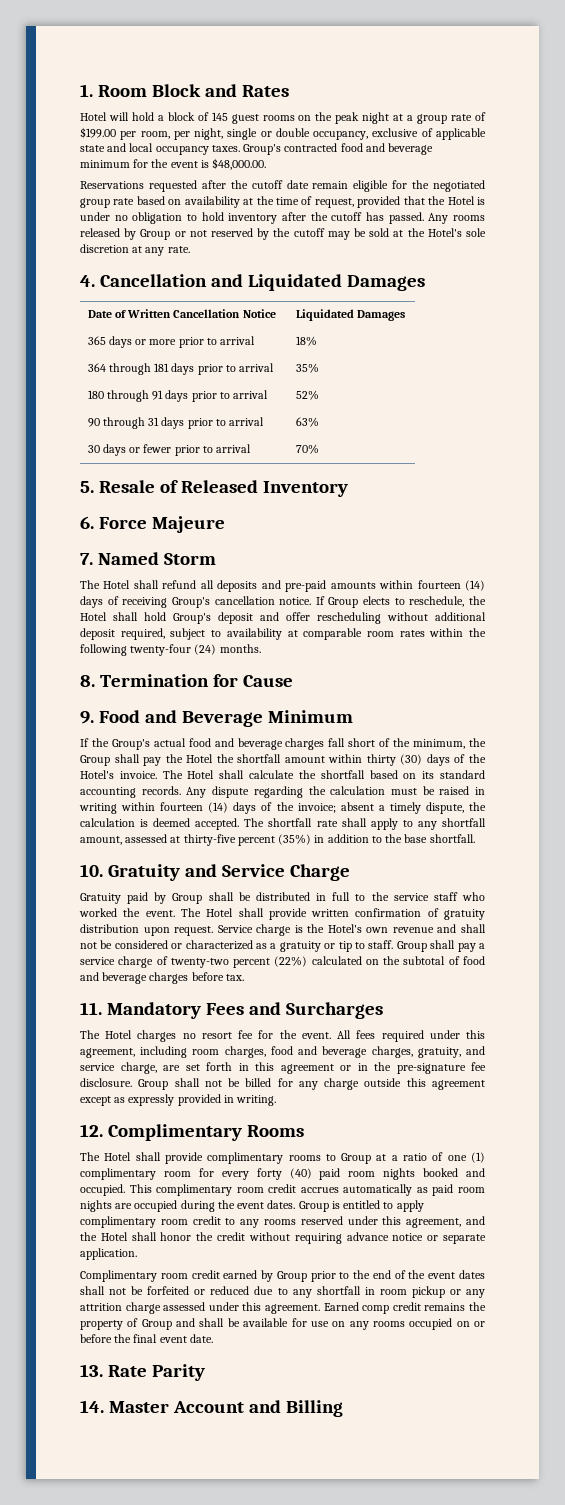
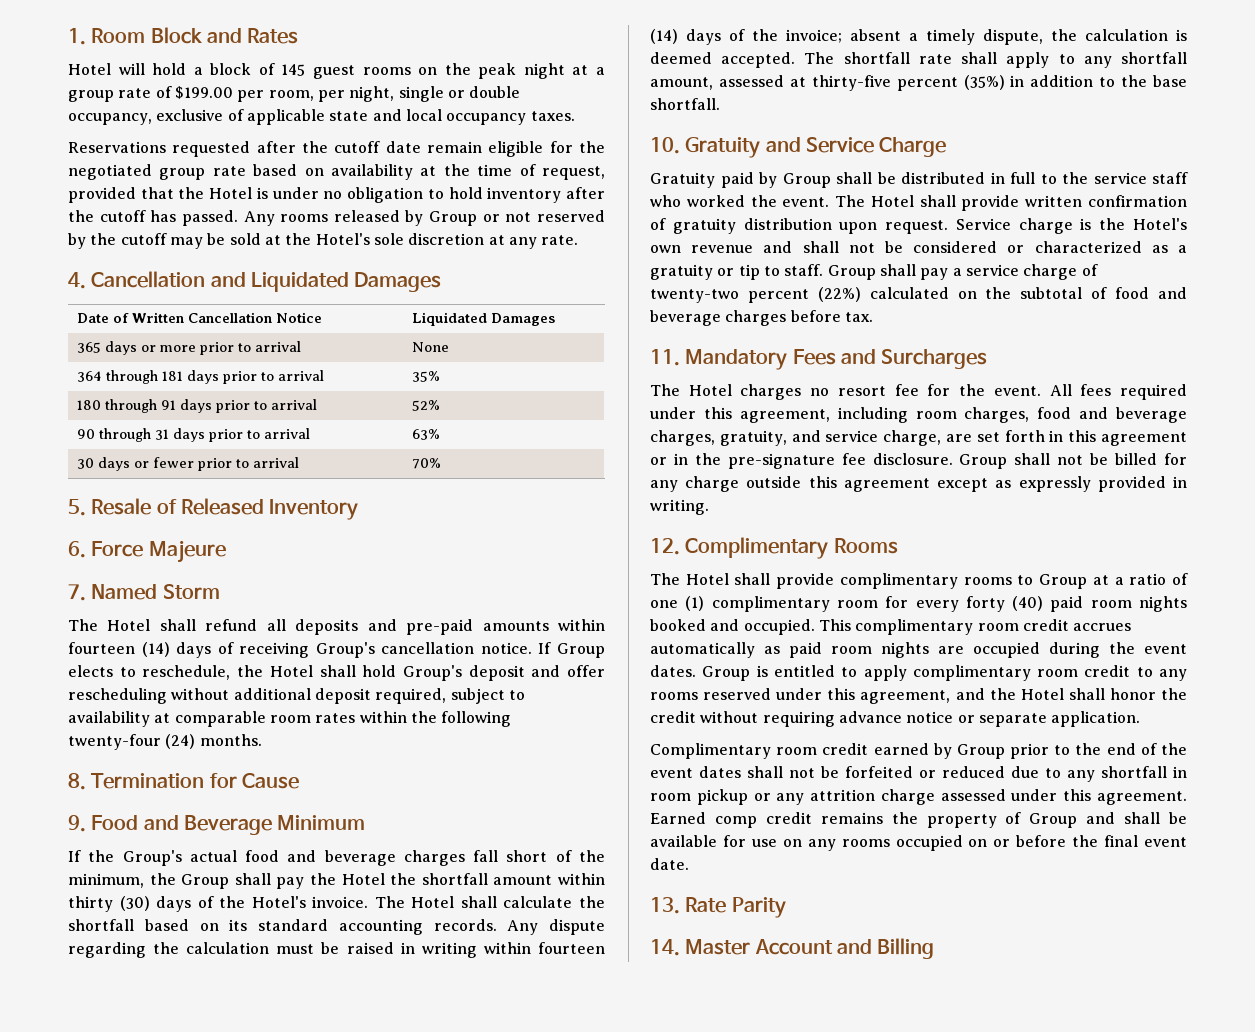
[243,143,434,155] [80,158,267,170] Group's contracted food and beverage minimum for the event is $48,000.00. -> (575, 116) none
[295,336,317,346] | 18% -> [412,342,450,352] | None

